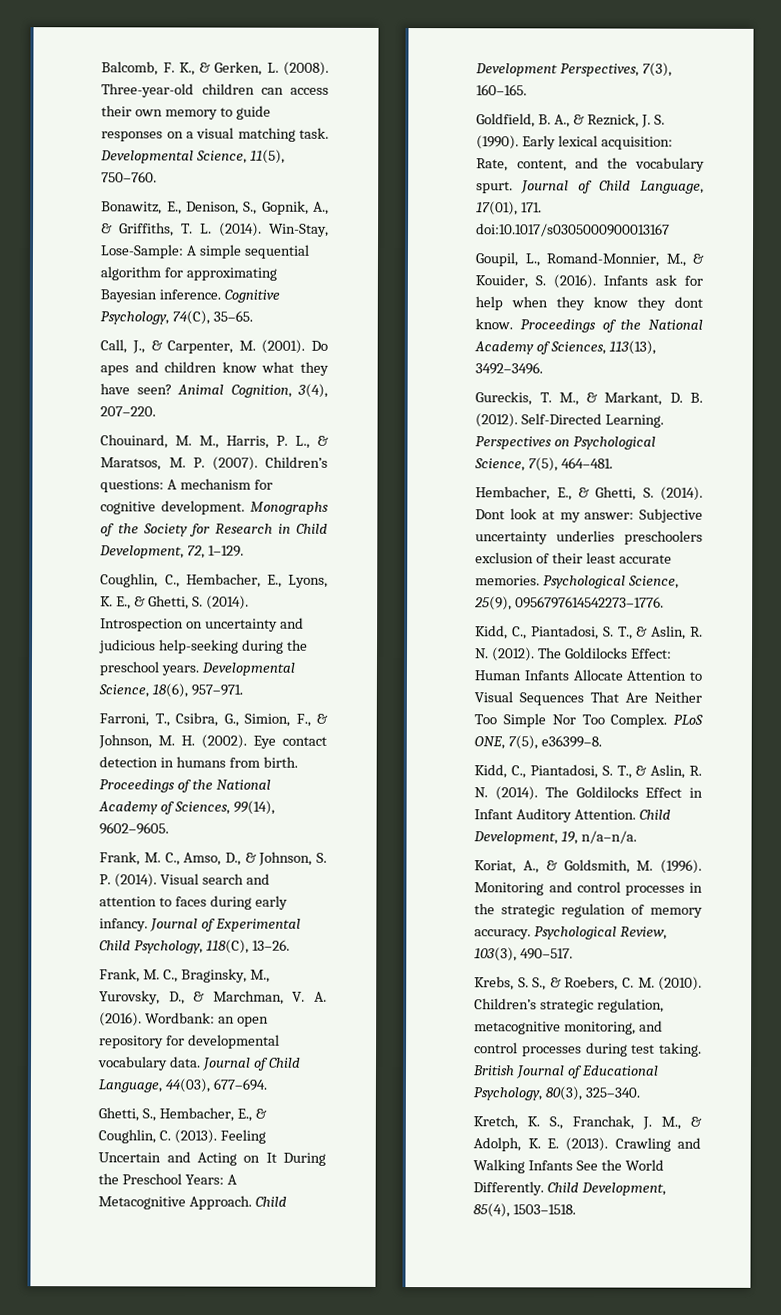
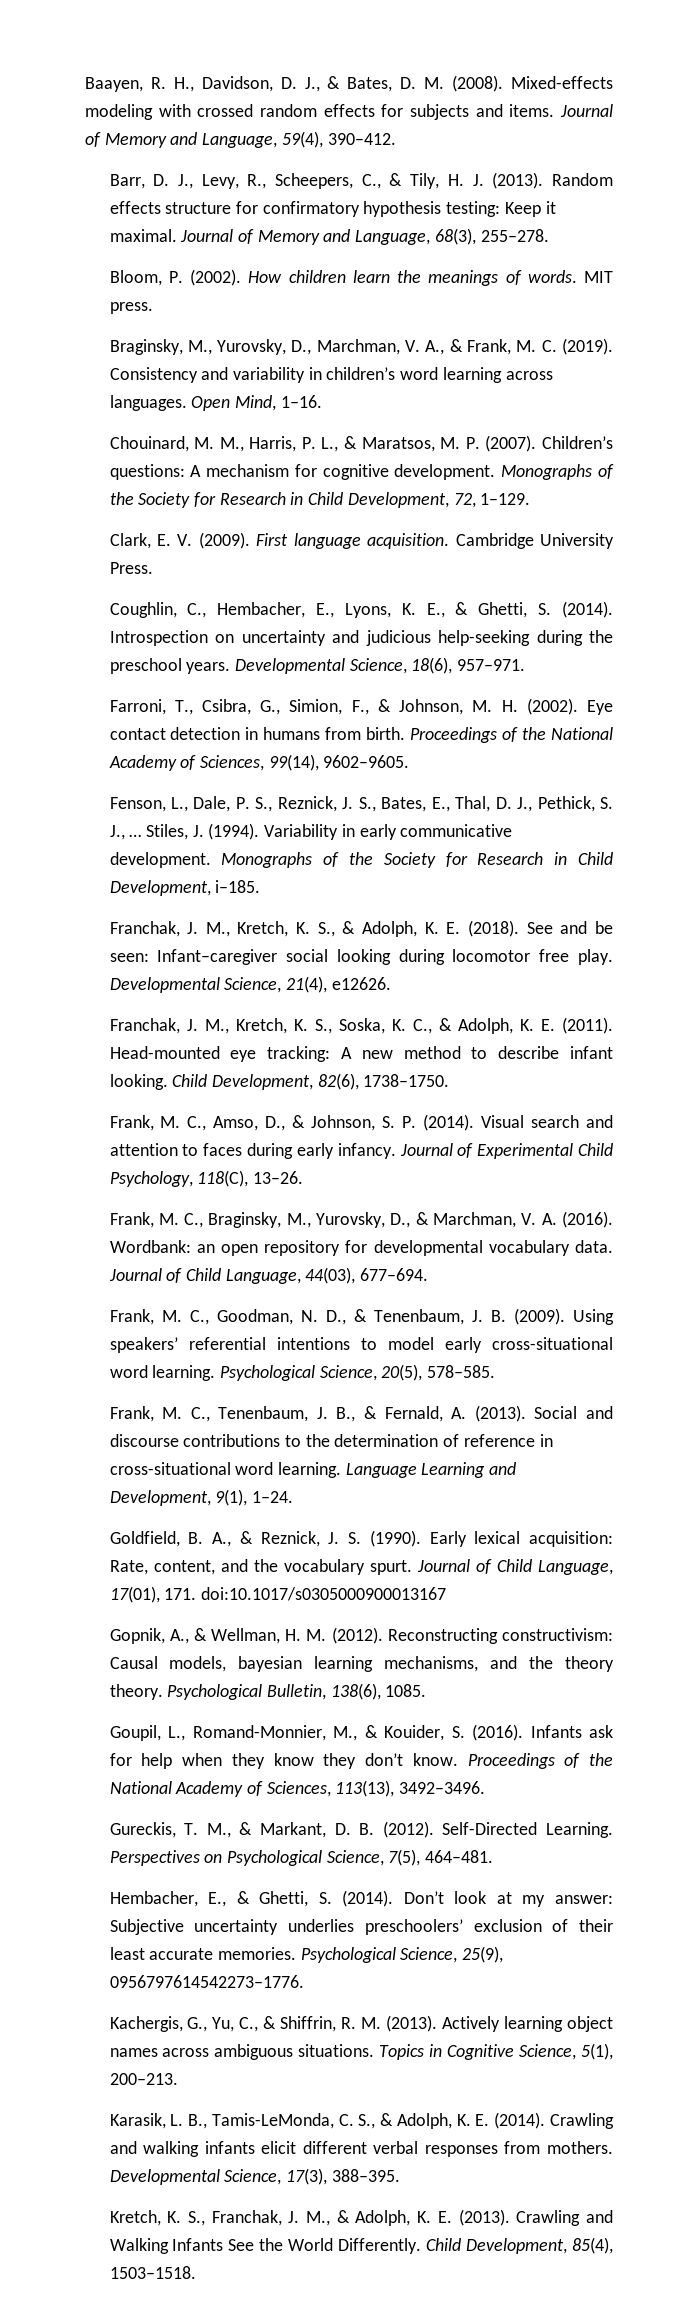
[101,61,329,76] [101,83,329,98] [101,105,272,120] [101,127,329,142] [100,149,286,164] [101,171,158,183] [101,200,329,215] [101,222,329,237] [100,244,311,259] [100,266,278,281] [100,289,281,303] [100,310,254,325] [100,339,328,354] [100,361,330,376] [100,383,328,398] [100,406,157,417] Balcomb, F. K., & Gerken, L. (2008). Three-year-old children can access their own memory to guide responses on a visual matching task. Developmental Science, 11(5), 750–760. // Bonawitz, E., Denison, S., Gopnik, A., & Griffiths, T. L. (2014). Win-Stay, Lose-Sample: A simple sequential algorithm for approximating Bayesian inference. Cognitive Psychology, 74(C), 35–65. // Call, J., & Carpenter, M. (2001). Do apes and children know what they have seen? Animal Cognition, 3(4), 207–220. -> [85,75,614,92] [85,104,613,120] [85,131,396,148] [109,172,614,189] [109,201,556,217] [109,228,549,245] [109,269,613,286] [109,302,153,314] [109,338,613,355] [109,367,553,383] [109,395,322,411] Baayen, R. H., Davidson, D. J., & Bates, D. M. (2008). Mixed-effects modeling with crossed random effects for subjects and items. Journal of Memory and Language, 59(4), 390–412. // Barr, D. J., Levy, R., Scheepers, C., & Tily, H. J. (2013). Random effects structure for confirmatory hypothesis testing: Keep it maximal. Journal of Memory and Language, 68(3), 255–278. // Bloom, P. (2002). How children learn the meanings of words. MIT press. // Braginsky, M., Yurovsky, D., Marchman, V. A., & Frank, M. C. (2019). Consistency and variability in children’s word learning across languages. Open Mind, 1–16.
(245, 551) none -> [109,532,614,549] [109,562,153,574] // Clark, E. V. (2009). First language acquisition. Cambridge University Press.
(170, 828) none -> [109,796,613,812] [109,823,513,840] [109,852,614,868] [109,880,261,896] [109,920,613,937] [109,949,613,965] [109,976,391,993] [109,1017,613,1034] [109,1046,614,1062] [109,1073,450,1090] // Fenson, L., Dale, P. S., Reznick, J. S., Bates, E., Thal, D. J., Pethick, S. J., … Stiles, J. (1994). Variability in early communicative development. Monographs of the Society for Research in Child Development, i–185. // Franchak, J. M., Kretch, K. S., & Adolph, K. E. (2018). See and be seen: Infant–caregiver social looking during locomotor free play. Developmental Science, 21(4), e12626. // Franchak, J. M., Kretch, K. S., Soska, K. C., & Adolph, K. E. (2011). Head-mounted eye tracking: A new method to describe infant looking. Child Development, 82(6), 1738–1750.
[98,1107,268,1122] [98,1129,267,1144] [98,1151,326,1166] [98,1173,238,1185] [98,1195,288,1210] [475,62,673,77] [476,84,528,96] Ghetti, S., Hembacher, E., & Coughlin, C. (2013). Feeling Uncertain and Acting on It During the Preschool Years: A Metacognitive Approach. Child Development Perspectives, 7(3), 160–165. -> [109,1308,614,1325] [109,1337,614,1353] [109,1364,496,1381] [109,1405,614,1422] [109,1434,553,1447] [109,1462,517,1478] [109,1489,293,1506] Frank, M. C., Goodman, N. D., & Tenenbaum, J. B. (2009). Using speakers’ referential intentions to model early cross-situational word learning. Psychological Science, 20(5), 578–585. // Frank, M. C., Tenenbaum, J. B., & Fernald, A. (2013). Social and discourse contributions to the determination of reference in cross-situational word learning. Language Learning and Development, 9(1), 1–24.
(671, 230) none -> [109,1627,613,1644] [109,1656,615,1672] [109,1683,427,1700] // Gopnik, A., & Wellman, H. M. (2012). Reconstructing constructivism: Causal models, bayesian learning mechanisms, and the theory theory. Psychological Bulletin, 138(6), 1085.
[674,296,703,308] dont -> [364,1753,403,1766] don’t
[475,509,506,520] Dont -> [403,1891,444,1904] Don’t
[624,530,703,545] preschoolers -> [364,1919,463,1935] preschoolers’
[475,625,703,640] [474,647,673,662] [474,669,702,681] [474,691,702,706] [474,713,703,728] [474,735,603,750] [474,764,702,779] [474,786,703,801] [474,808,672,823] [473,830,638,845] [474,859,702,874] [474,881,703,896] [474,903,703,918] [474,926,668,940] [474,947,574,962] [474,976,702,991] [474,998,665,1013] [474,1020,664,1035] [474,1042,702,1057] [472,1065,660,1079] [473,1086,641,1101] Kidd, C., Piantadosi, S. T., & Aslin, R. N. (2012). The Goldilocks Effect: Human Infants Allocate Attention to Visual Sequences That Are Neither Too Simple Nor Too Complex. PLoS ONE, 7(5), e36399–8. // Kidd, C., Piantadosi, S. T., & Aslin, R. N. (2014). The Goldilocks Effect in Infant Auditory Attention. Child Development, 19, n/a–n/a. // Koriat, A., & Goldsmith, M. (1996). Monitoring and control processes in the strategic regulation of memory accuracy. Psychological Review, 103(3), 490–517. // Krebs, S. S., & Roebers, C. M. (2010). Children’s strategic regulation, metacognitive monitoring, and control processes during test taking. British Journal of Educational Psychology, 80(3), 325–340. -> [109,2015,613,2032] [109,2043,613,2060] [109,2073,178,2085] [109,2112,615,2129] [109,2141,613,2157] [109,2168,400,2185] Kachergis, G., Yu, C., & Shiffrin, R. M. (2013). Actively learning object names across ambiguous situations. Topics in Cognitive Science, 5(1), 200–213. // Karasik, L. B., Tamis-LeMonda, C. S., & Adolph, K. E. (2014). Crawling and walking infants elicit different verbal responses from mothers. Developmental Science, 17(3), 388–395.

